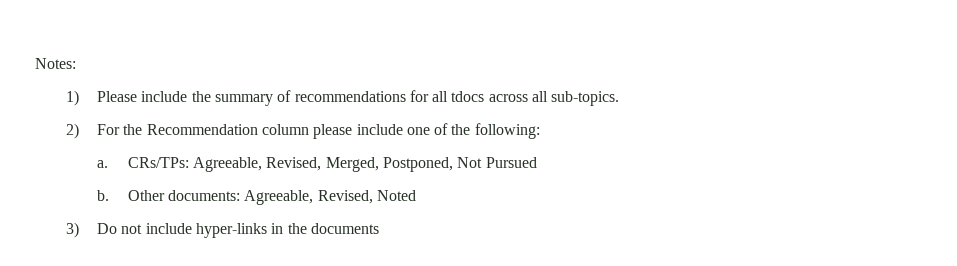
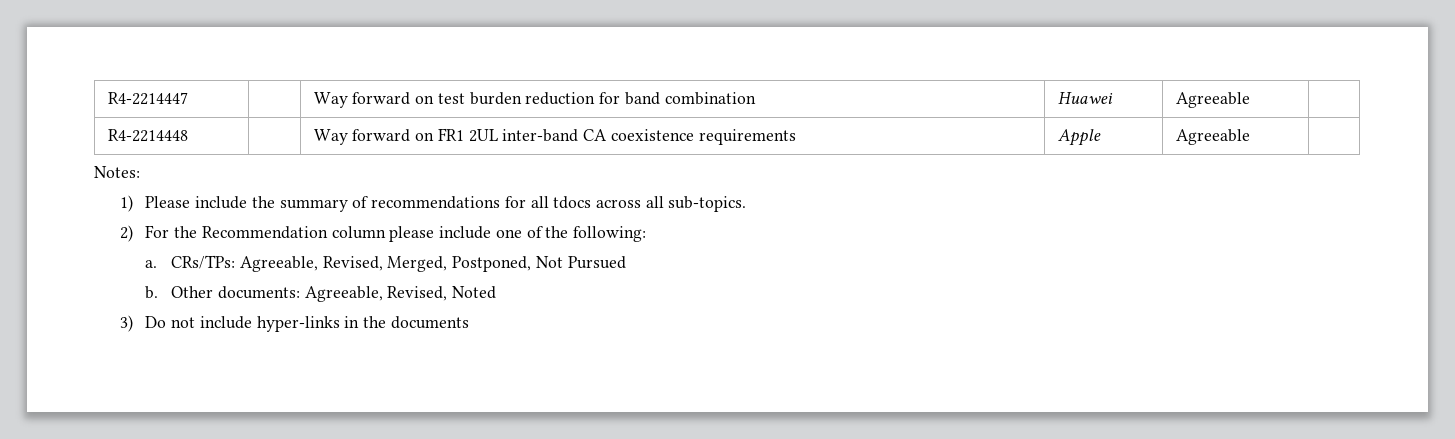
(35, 63) none -> [107,92,188,105] [313,92,756,108] [1057,92,1113,104] [1175,92,1250,108] [107,129,188,142] [313,128,796,145] [1057,129,1101,146] [1175,129,1250,145] R4-2214447 | | Way forward on test burden reduction for band combination | Huawei | Agreeable | // R4-2214448 | | Way forward on FR1 2UL inter-band CA coexistence requirements | Apple | Agreeable | //

